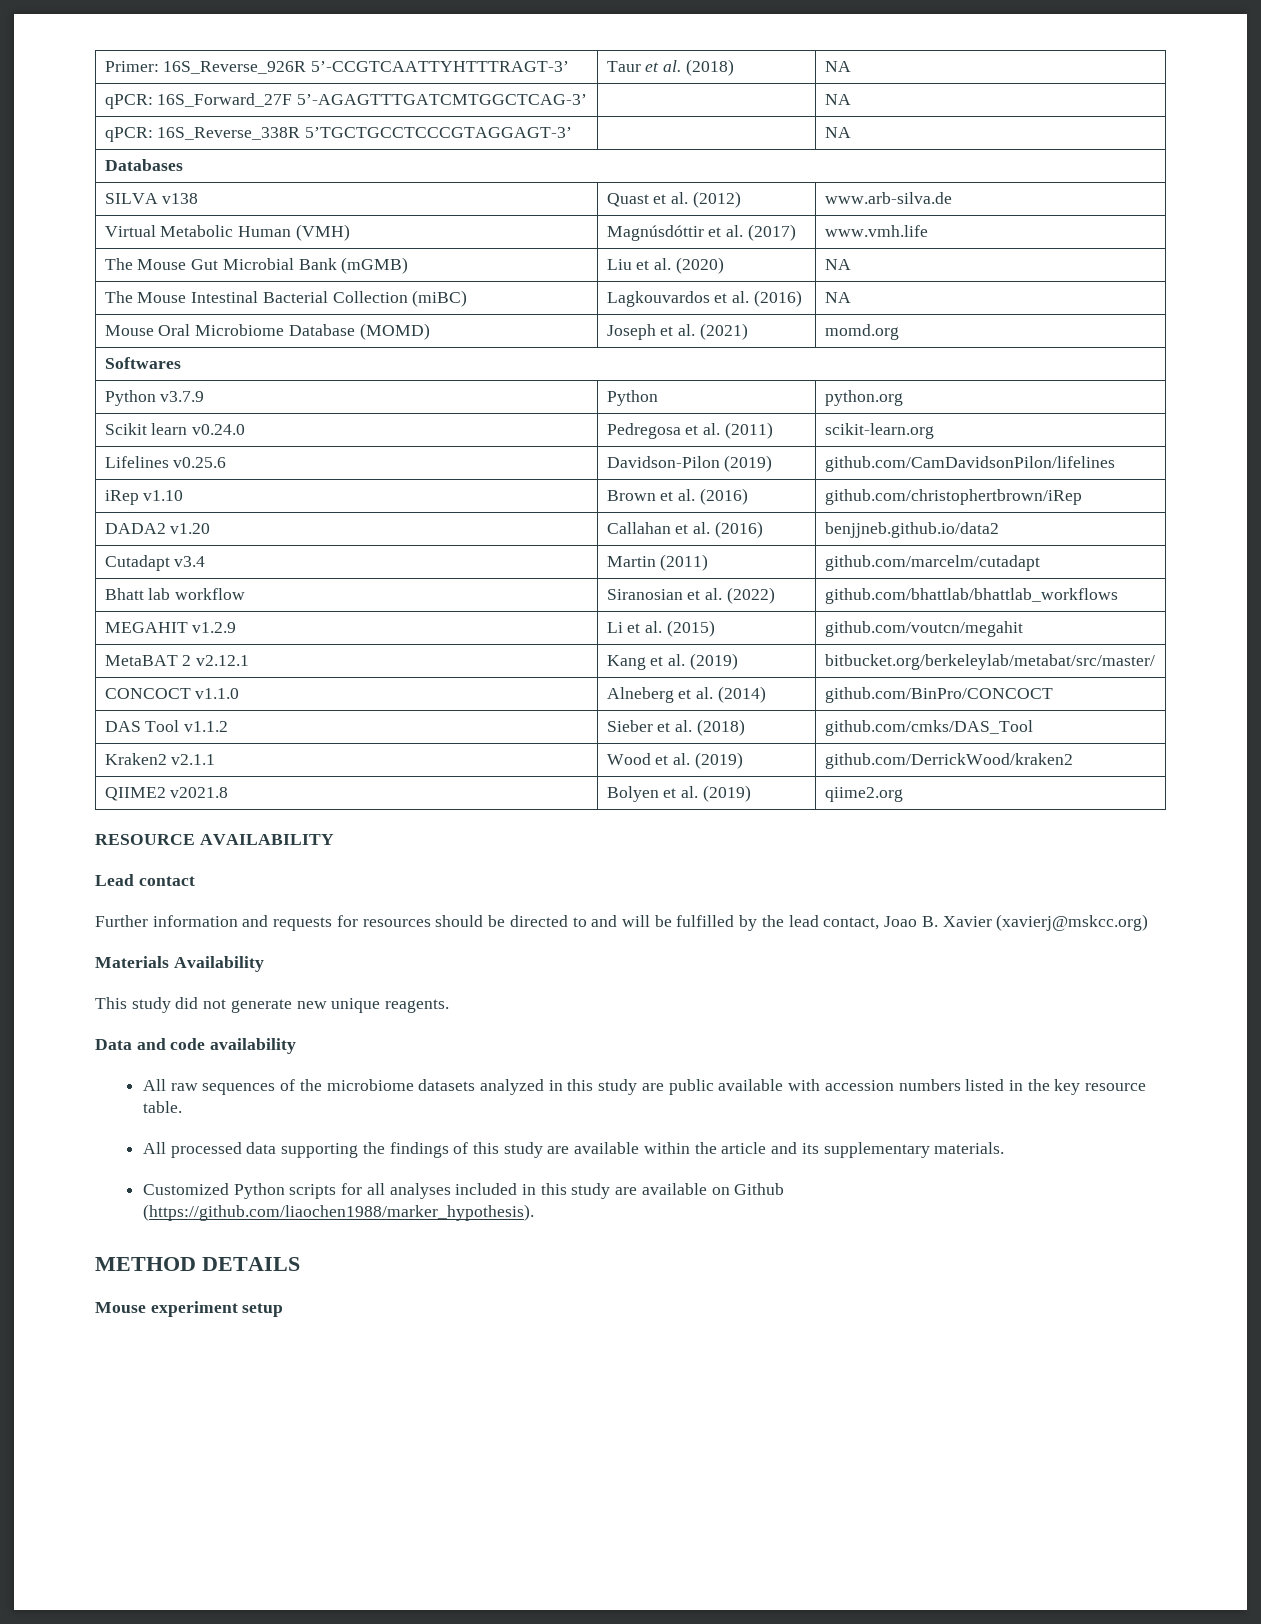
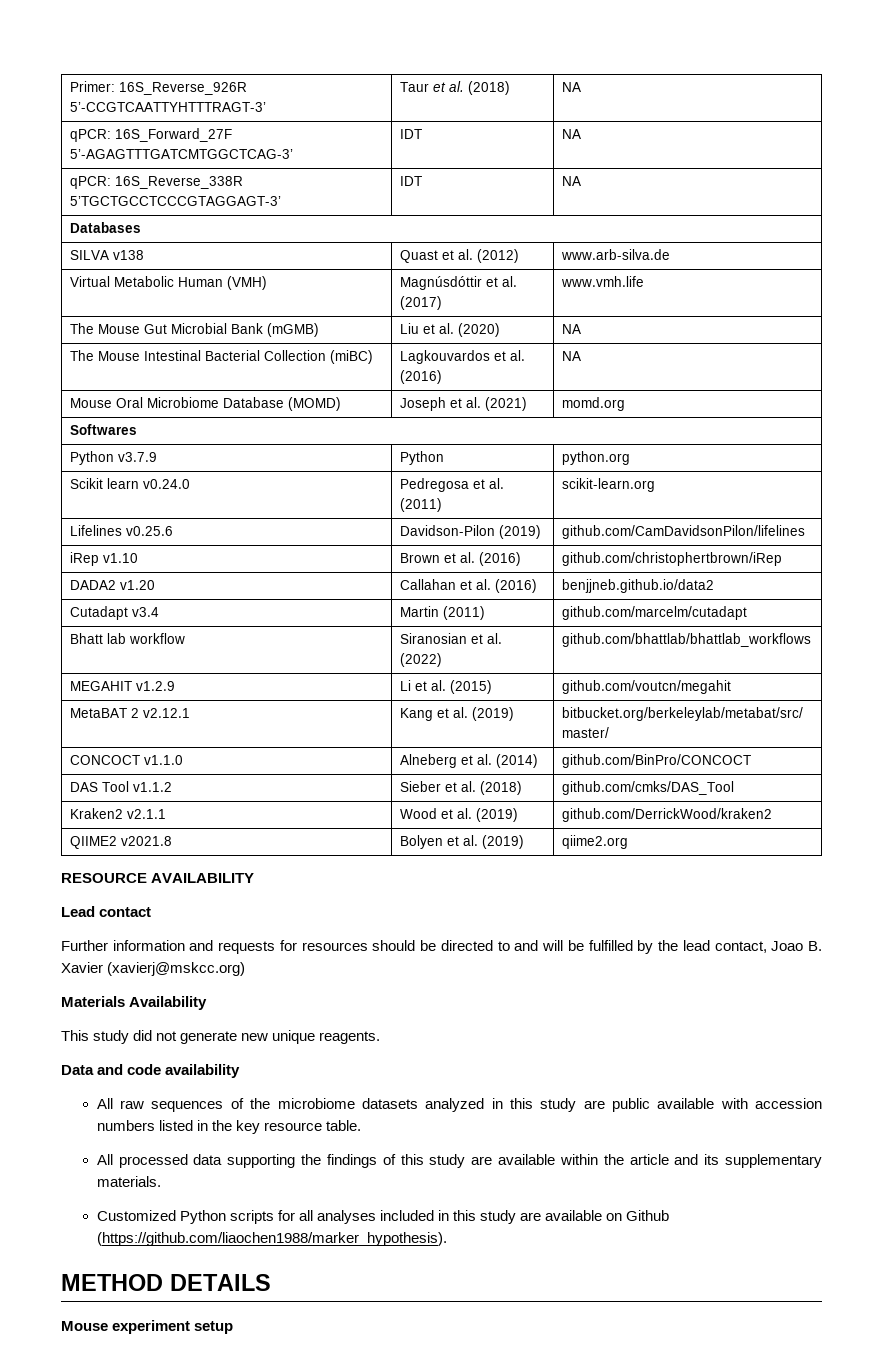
(588, 99) none -> [399,129,422,139] IDT
(573, 132) none -> [399,176,422,186] IDT

